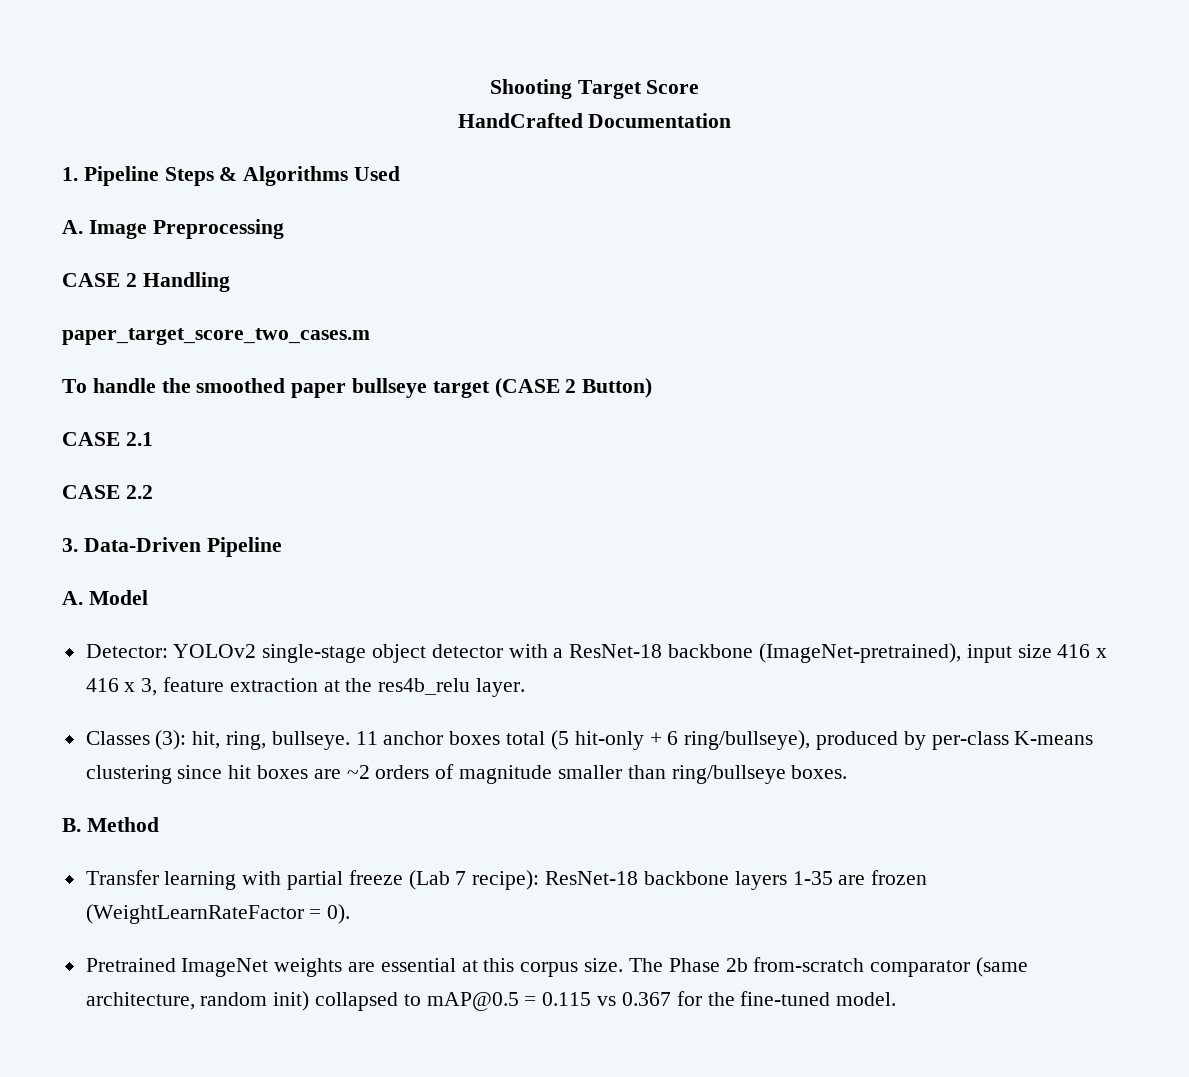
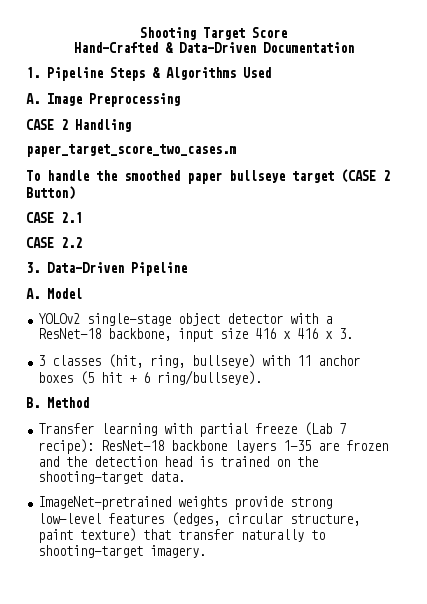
[457,113,583,128] HandCrafted -> [73,42,256,53] Hand-Crafted & Data-Driven
[85,644,168,658] Detector: -> (82, 293) none
[668,643,961,663] backbone (ImageNet-pretrained), -> [108,328,172,341] backbone,
[141,677,526,697] [85,730,1094,750] [85,764,848,784] 3, feature extraction at the res4b_relu layer. // Classes (3): hit, ring, bullseye. 11 anchor boxes total (5 hit-only + 6 ring/bullseye), produced by per-class K-means clustering since hit boxes are ~2 orders of magnitude smaller than ring/bullseye boxes. -> [339,328,354,339] [38,354,361,368] [38,370,263,385] 3. // 3 classes (hit, ring, bullseye) with 11 anchor boxes (5 hit + 6 ring/bullseye).
[85,904,351,924] [85,957,1028,977] [85,991,897,1011] (WeightLearnRateFactor = 0). // Pretrained ImageNet weights are essential at this corpus size. The Phase 2b from-scratch comparator (same architecture, random init) collapsed to mAP@0.5 = 0.115 vs 0.367 for the fine-tuned model. -> [38,456,319,467] [38,471,186,484] [38,496,333,510] [38,512,361,526] [38,528,326,543] [38,545,207,558] and the detection head is trained on the shooting-target data. // ImageNet-pretrained weights provide strong low-level features (edges, circular structure, paint texture) that transfer naturally to shooting-target imagery.

